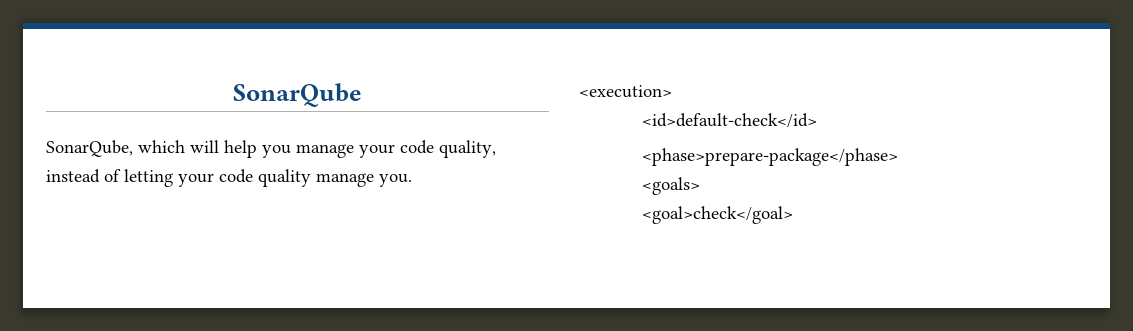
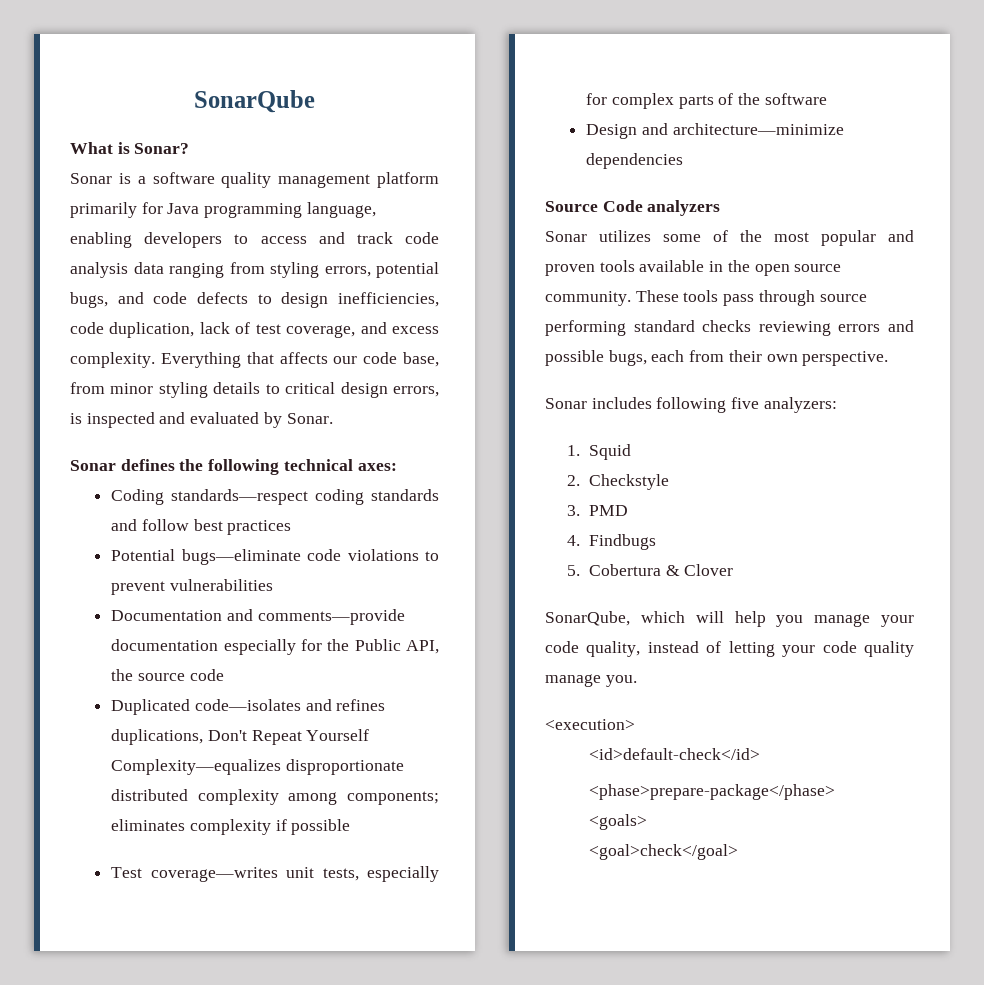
(362, 95) none -> [70,142,190,154] [70,172,440,188] [70,202,376,218] [70,232,439,248] [70,262,439,278] [70,292,439,308] [70,322,440,338] [70,352,439,368] [70,382,440,398] [70,412,333,428] [70,459,397,475] [111,489,439,505] [111,519,292,535] [111,549,439,565] [111,579,273,595] [111,609,405,625] [111,639,439,655] [111,669,224,681] [111,699,386,715] [111,729,370,745] [111,759,404,775] [111,789,439,805] [111,819,351,835] [111,866,440,882] [586,93,827,109] [586,123,844,139] [586,153,684,169] [545,200,721,216] [545,230,914,246] [545,260,842,276] [545,290,867,306] [545,320,914,336] [545,350,889,366] [545,397,837,413] [566,444,631,460] [566,474,669,490] [566,505,628,516] [566,534,656,550] [566,564,734,576] // What is Sonar? // Sonar is a software quality management platform primarily for Java programming language, enabling developers to access and track code analysis data ranging from styling errors, potential bugs, and code defects to design inefficiencies, code duplication, lack of test coverage, and excess complexity. Everything that affects our code base, from minor styling details to critical design errors, is inspected and evaluated by Sonar. // Sonar defines the following technical axes: // Coding standards—respect coding standards and follow best practices // Potential bugs—eliminate code violations to prevent vulnerabilities // Documentation and comments—provide documentation especially for the Public API, the source code // Duplicated code—isolates and refines duplications, Don't Repeat Yourself Complexity—equalizes disproportionate distributed complexity among components; eliminates complexity if possible // Test coverage—writes unit tests, especially for complex parts of the software // Design and architecture—minimize dependencies // Source Code analyzers // Sonar utilizes some of the most popular and proven tools available in the open source community. These tools pass through source performing standard checks reviewing errors and possible bugs, each from their own perspective. // Sonar includes following five analyzers: // 1. Squid // 2. Checkstyle // 3. PMD // 4. Findbugs // 5. Cobertura & Clover

